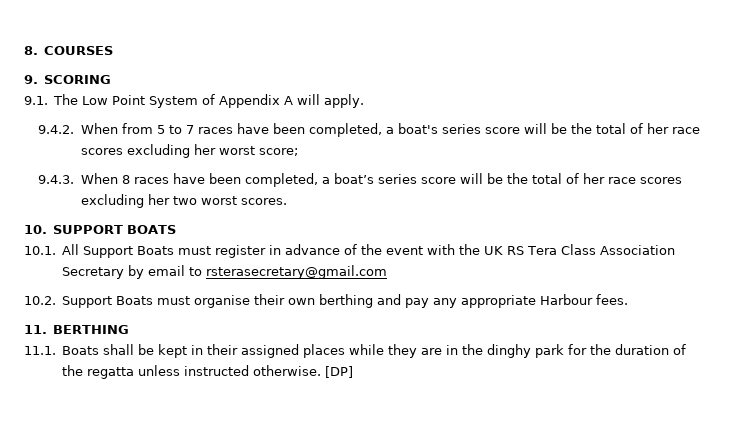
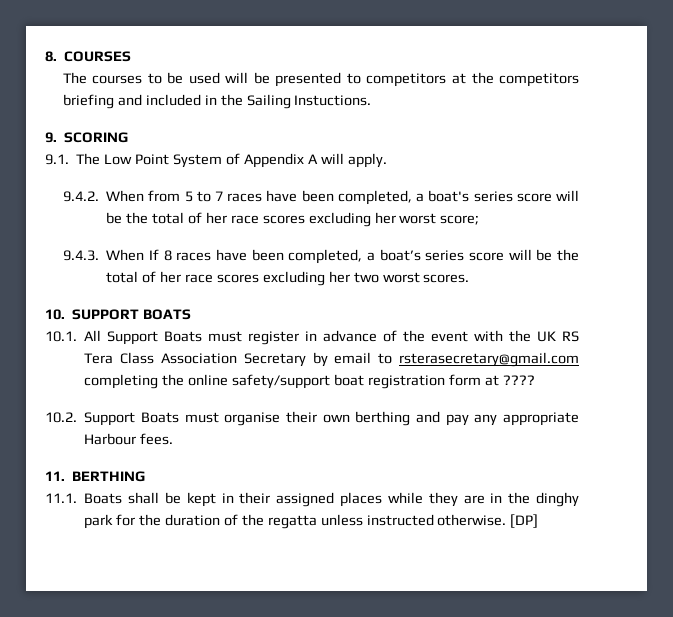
(114, 50) none -> [62,72,579,87] [62,94,372,109] // The courses to be used will be presented to competitors at the competitors briefing and included in the Sailing Instuctions.
(118, 178) none -> [148,249,159,260] If
(388, 272) none -> [84,374,535,389] completing the online safety/support boat registration form at ????

